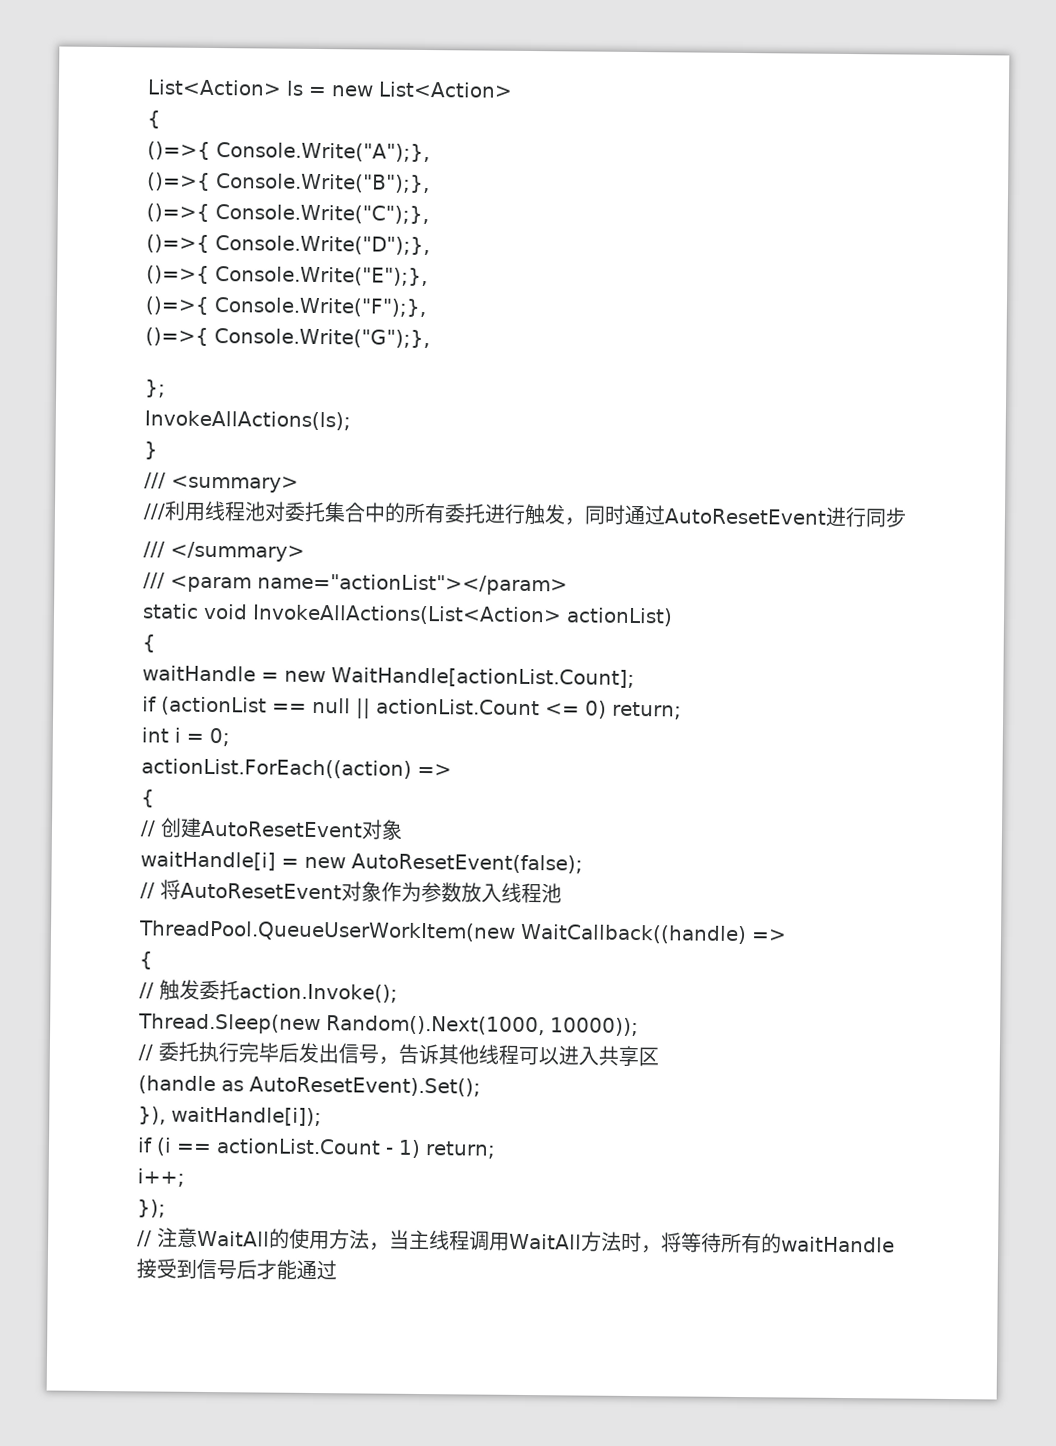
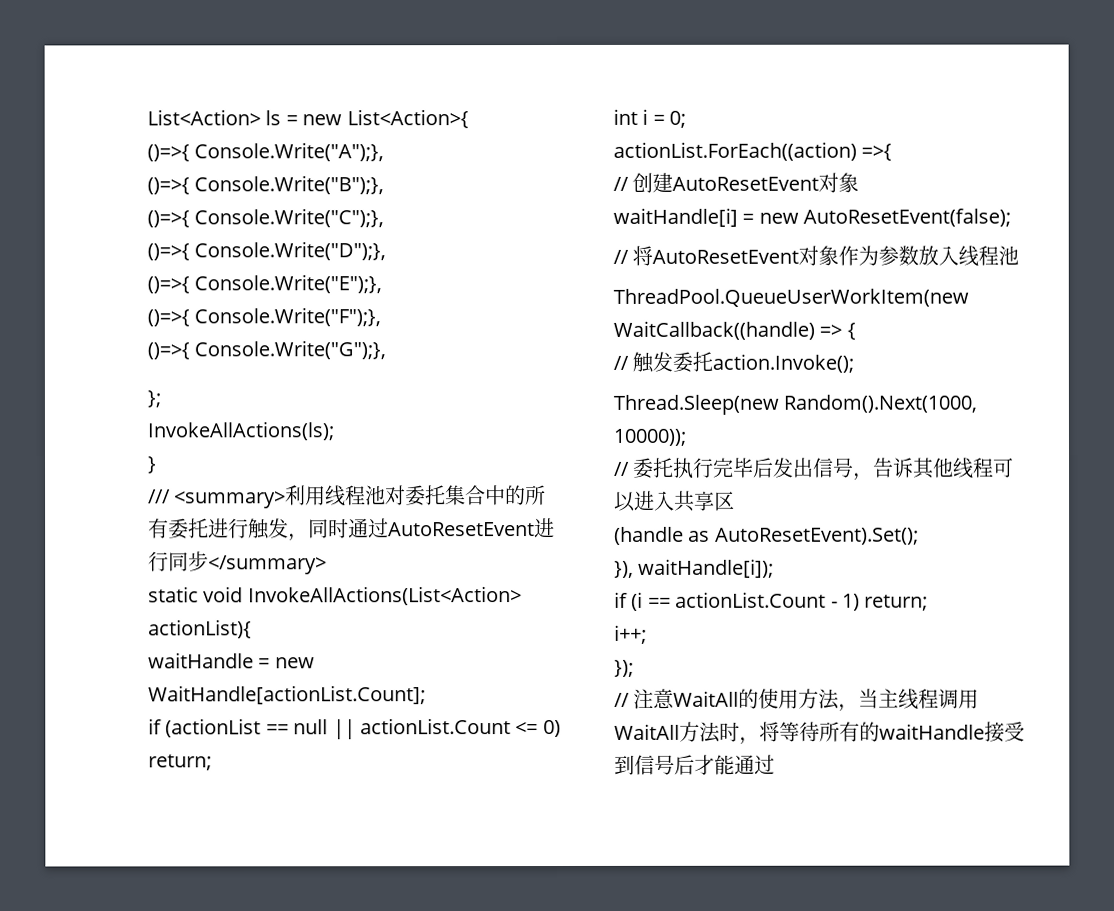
[378,81,513,98] [147,110,161,129] List<Action> // { -> [346,109,469,129] List<Action>{
[143,503,166,520] // /// -> (287, 500) none
[143,541,165,558] // /// -> (209, 561) none
[143,572,568,596] // /// <param name="actionList"></param> -> (327, 565) none
[565,607,673,627] [142,634,156,653] actionList) // { -> [148,619,252,639] actionList){
[416,763,452,777] [141,789,155,808] => // { -> [861,143,893,161] =>{
(787, 935) // -> (843, 330) none

